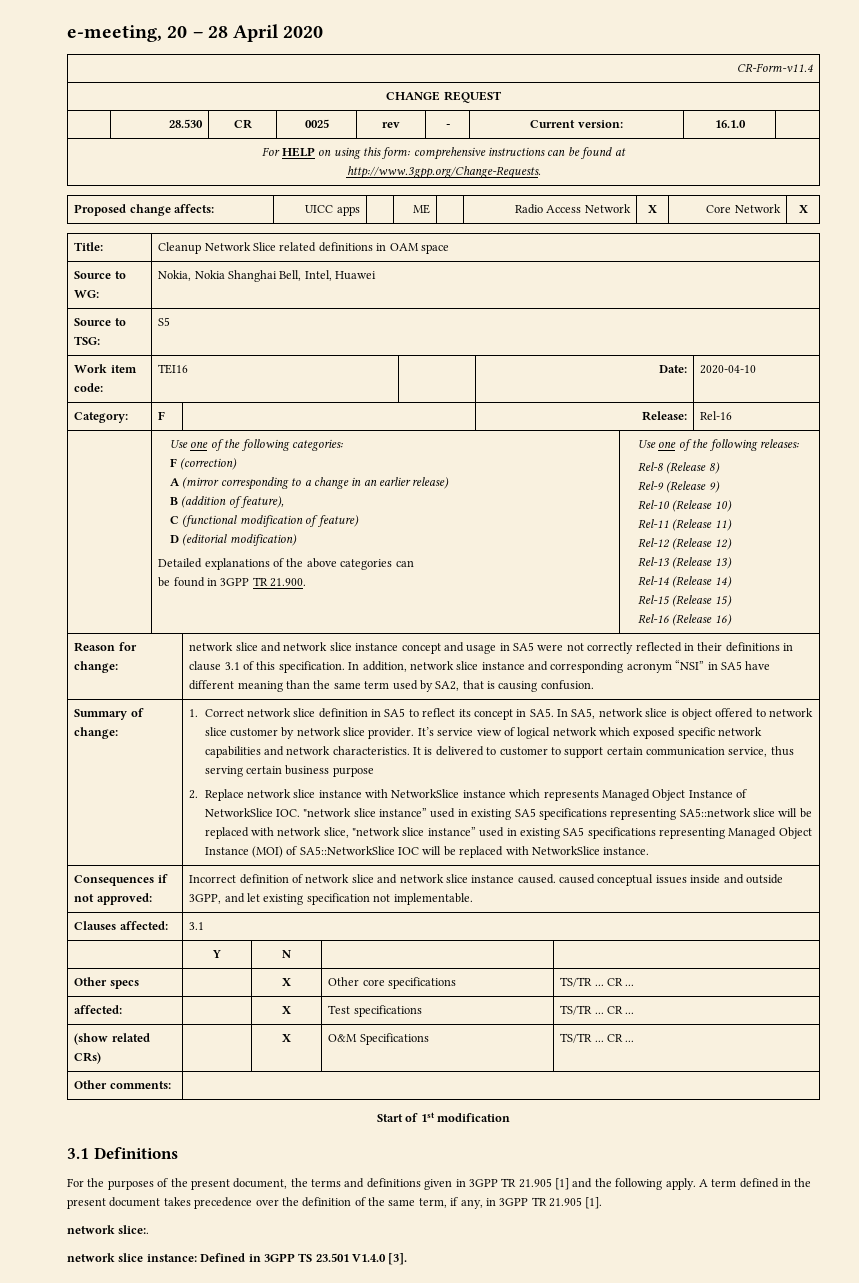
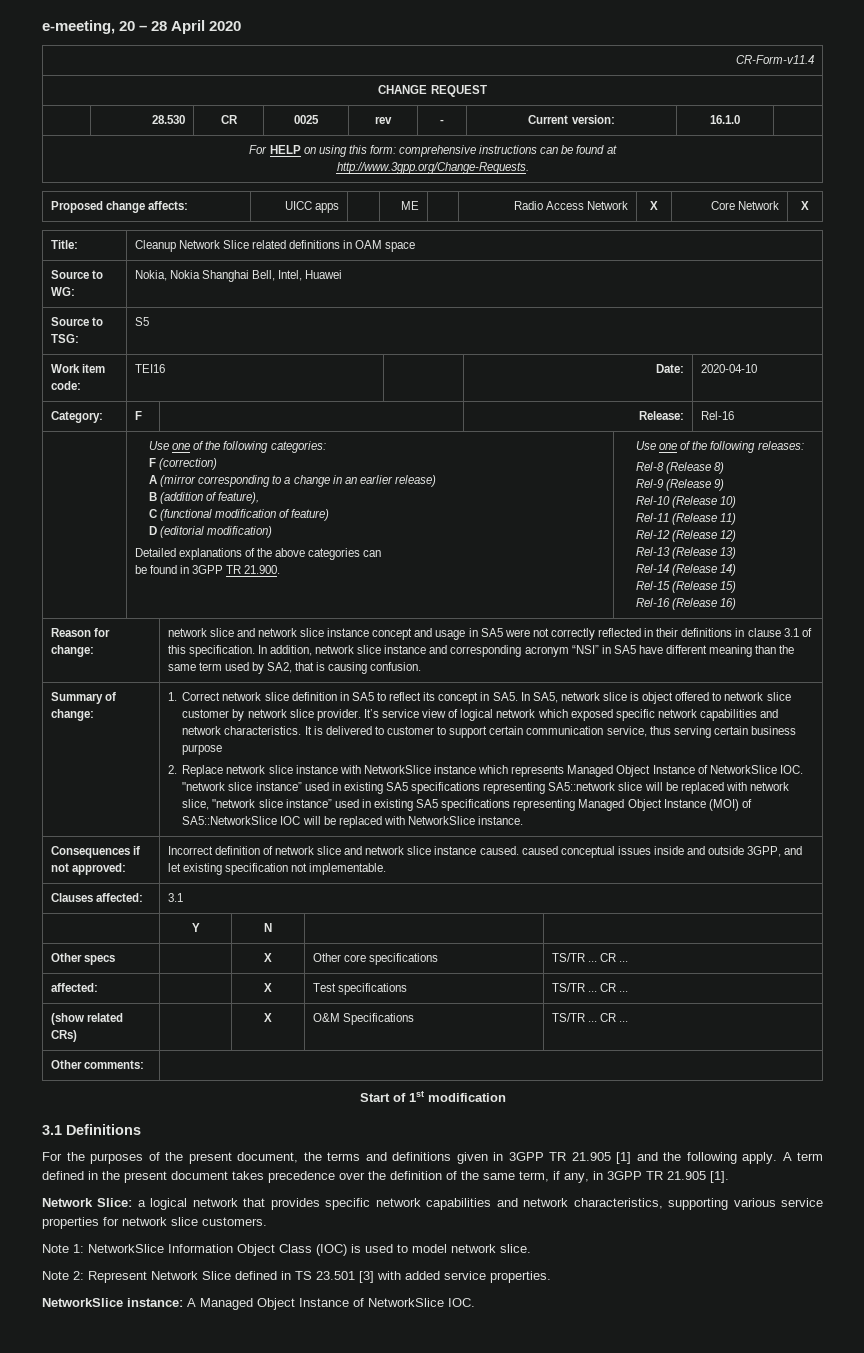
[67,1225,150,1234] [67,1253,408,1265] network slice:. // network slice instance: Defined in 3GPP TS 23.501 V1.4.0 [3]. -> [42,1198,823,1210] [42,1217,267,1229] [42,1244,531,1256] [42,1271,551,1283] [42,1298,475,1310] Network Slice: a logical network that provides specific network capabilities and network characteristics, supporting various service properties for network slice customers. // Note 1: NetworkSlice Information Object Class (IOC) is used to model network slice. // Note 2: Represent Network Slice defined in TS 23.501 [3] with added service properties. // NetworkSlice instance: A Managed Object Instance of NetworkSlice IOC.

